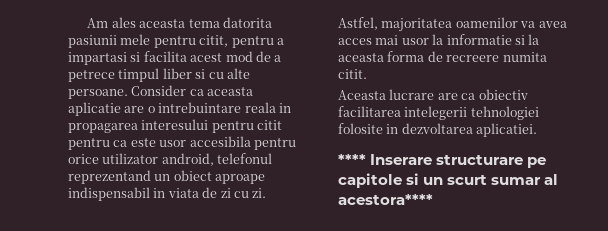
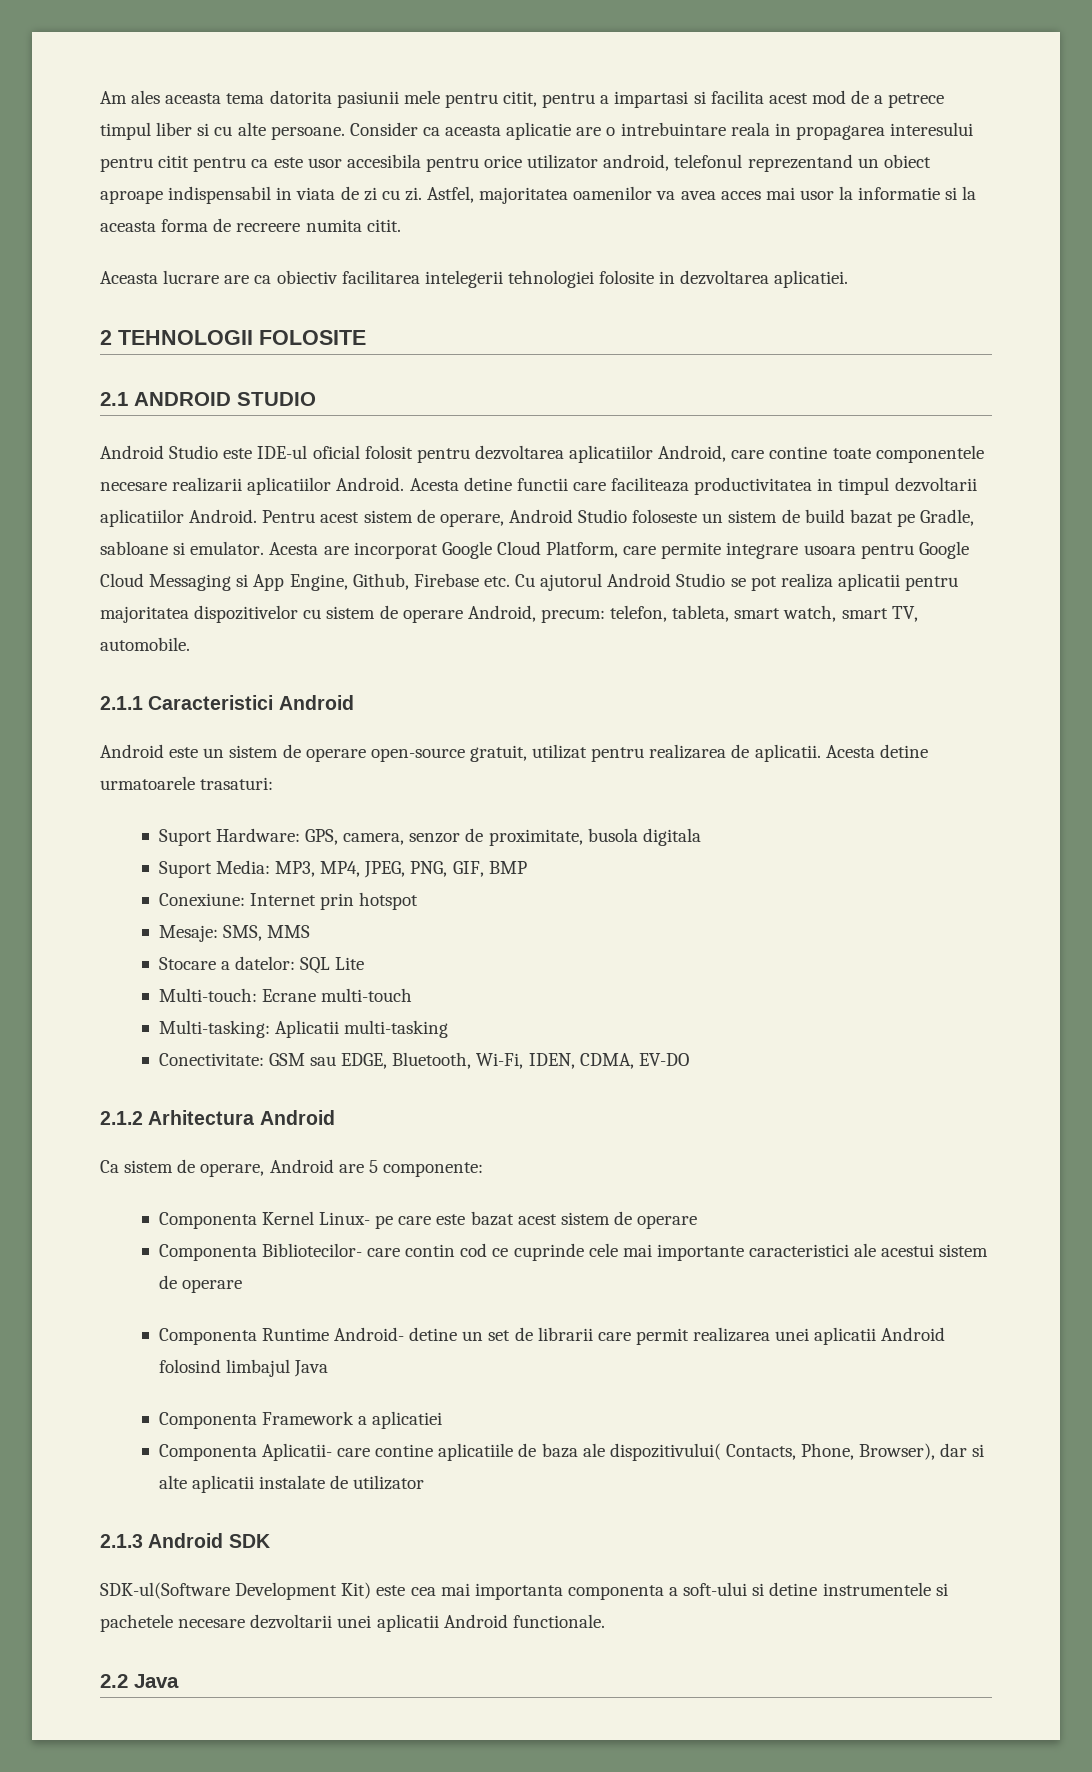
[338,154,547,168] [338,173,559,188] [338,194,433,205] **** Inserare structurare pe capitole si un scurt sumar al acestora**** -> [100,330,366,345] [100,392,316,406] [100,445,984,463] [100,477,977,495] [100,509,975,527] [100,541,969,559] [100,573,959,591] [100,605,918,623] [100,637,190,651] [100,695,354,710] [100,744,928,762] [100,776,274,790] [158,828,701,846] [158,860,527,878] [158,892,419,910] [158,925,311,942] [158,956,365,974] [158,988,413,1002] [158,1020,449,1038] [158,1052,689,1069] [100,1110,335,1125] [100,1159,483,1177] [158,1211,698,1229] [158,1243,989,1261] [158,1275,242,1293] [158,1327,946,1345] [158,1359,329,1377] [158,1411,443,1429] [158,1443,985,1461] [158,1475,425,1493] [100,1533,270,1548] [100,1582,948,1600] [100,1614,605,1632] [100,1674,179,1688] 2 TEHNOLOGII FOLOSITE // 2.1 ANDROID STUDIO // Android Studio este IDE-ul oficial folosit pentru dezvoltarea aplicatiilor Android, care contine toate componentele necesare realizarii aplicatiilor Android. Acesta detine functii care faciliteaza productivitatea in timpul dezvoltarii aplicatiilor Android. Pentru acest sistem de operare, Android Studio foloseste un sistem de build bazat pe Gradle, sabloane si emulator. Acesta are incorporat Google Cloud Platform, care permite integrare usoara pentru Google Cloud Messaging si App Engine, Github, Firebase etc. Cu ajutorul Android Studio se pot realiza aplicatii pentru majoritatea dispozitivelor cu sistem de operare Android, precum: telefon, tableta, smart watch, smart TV, automobile. // 2.1.1 Caracteristici Android // Android este un sistem de operare open-source gratuit, utilizat pentru realizarea de aplicatii. Acesta detine urmatoarele trasaturi: // Suport Hardware: GPS, camera, senzor de proximitate, busola digitala // Suport Media: MP3, MP4, JPEG, PNG, GIF, BMP // Conexiune: Internet prin hotspot // Mesaje: SMS, MMS // Stocare a datelor: SQL Lite // Multi-touch: Ecrane multi-touch // Multi-tasking: Aplicatii multi-tasking // Conectivitate: GSM sau EDGE, Bluetooth, Wi-Fi, IDEN, CDMA, EV-DO // 2.1.2 Arhitectura Android // Ca sistem de operare, Android are 5 componente: // Componenta Kernel Linux- pe care este bazat acest sistem de operare // Componenta Bibliotecilor- care contin cod ce cuprinde cele mai importante caracteristici ale acestui sistem de operare // Componenta Runtime Android- detine un set de librarii care permit realizarea unei aplicatii Android folosind limbajul Java // Componenta Framework a aplicatiei // Componenta Aplicatii- care contine aplicatiile de baza ale dispozitivului( Contacts, Phone, Browser), dar si alte aplicatii instalate de utilizator // 2.1.3 Android SDK // SDK-ul(Software Development Kit) este cea mai importanta componenta a soft-ului si detine instrumentele si pachetele necesare dezvoltarii unei aplicatii Android functionale. // 2.2 Java

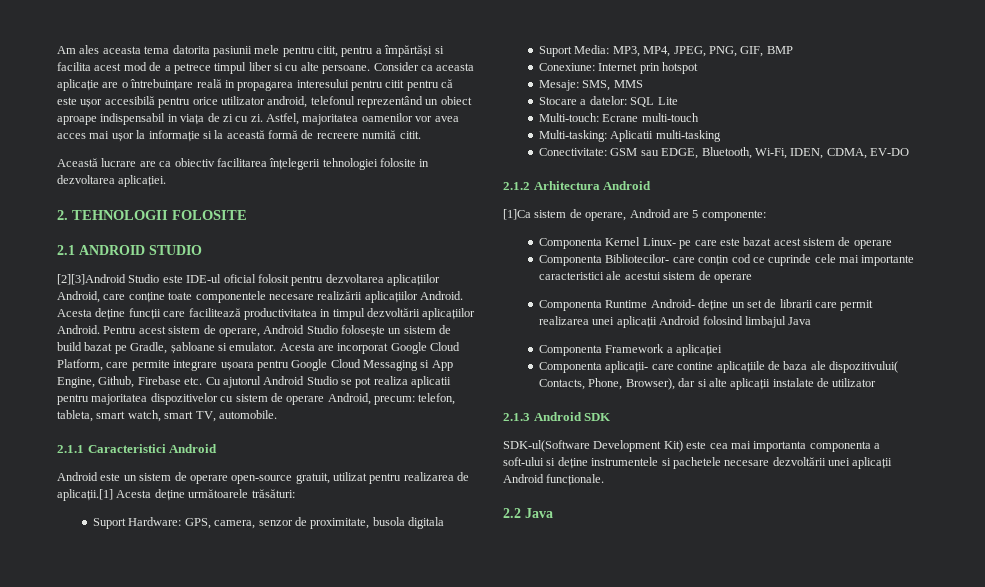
[614,91,689,108] impartasi -> [384,45,433,57] împărtăși
[506,122,572,140] aplicatie -> [57,79,99,91] aplicație
[620,122,770,136] intrebuintare reala -> [130,79,222,91] întrebuințare reală
[251,154,421,168] ca este usor accesibila -> [441,79,454,88] [57,96,155,108] că este ușor accesibilă
[747,154,853,172] reprezentand -> [357,96,423,108] reprezentând
[296,187,336,200] viata -> [180,114,205,125] viața
[656,191,676,200] va -> [415,116,433,122] vor
[799,186,977,200] [100,219,209,232] usor la informatie si la aceasta forma -> [111,130,298,142] ușor la informație si la această formă
[305,219,362,232] numita -> [362,130,397,139] numită
[100,271,158,284] Aceasta -> [57,158,98,167] Această
[424,270,503,288] intelegerii -> [269,158,321,170] înțelegerii
[774,270,849,288] [100,330,112,345] aplicatiei. // 2 -> [118,175,167,187] [57,210,68,220] aplicației. // 2.
[100,445,164,459] Android -> [57,274,126,285] [2][3]Android
[569,445,654,463] aplicatiilor -> [387,274,440,286] aplicațiilor
[769,446,828,459] contine -> [128,292,165,303] conține
[172,477,690,495] realizarii aplicatiilor Android. Acesta detine functii care faciliteaza -> [317,291,463,303] [57,308,241,320] realizării aplicațiilor Android. Acesta deține funcții care facilitează
[894,477,977,492] [100,509,184,527] dezvoltarii aplicatiilor -> [367,308,476,320] dezvoltării aplicațiilor
[632,509,698,523] foloseste -> [341,325,385,337] folosește
[100,541,168,555] sabloane -> [170,342,215,354] șabloane
[803,545,856,555] usoara -> [220,362,254,371] ușoara
[754,744,928,762] [100,776,274,790] aplicatii. Acesta detine urmatoarele trasaturi: -> [57,489,295,501] aplicații.[1] Acesta deține următoarele trăsături:
[100,1160,119,1173] Ca -> [503,209,531,220] [1]Ca
[405,1244,456,1257] contin -> [698,255,730,266] conțin
[409,1327,458,1341] detine -> [698,299,729,311] deține
[814,1327,877,1345] aplicatii -> [616,316,657,328] aplicații
[372,1411,443,1429] [158,1443,514,1461] aplicatiei // Componenta Aplicatii- care contine aplicatiile -> [676,344,723,356] [539,361,765,373] aplicației // Componenta aplicații- care contine aplicațiile
[191,1475,254,1493] aplicatii -> [730,378,771,390] aplicații
[769,1582,818,1596] detine -> [557,457,588,469] deține
[250,1614,605,1632] dezvoltarii unei aplicatii Android functionale. -> [772,457,893,469] [503,474,605,486] dezvoltării unei aplicații Android funcționale.

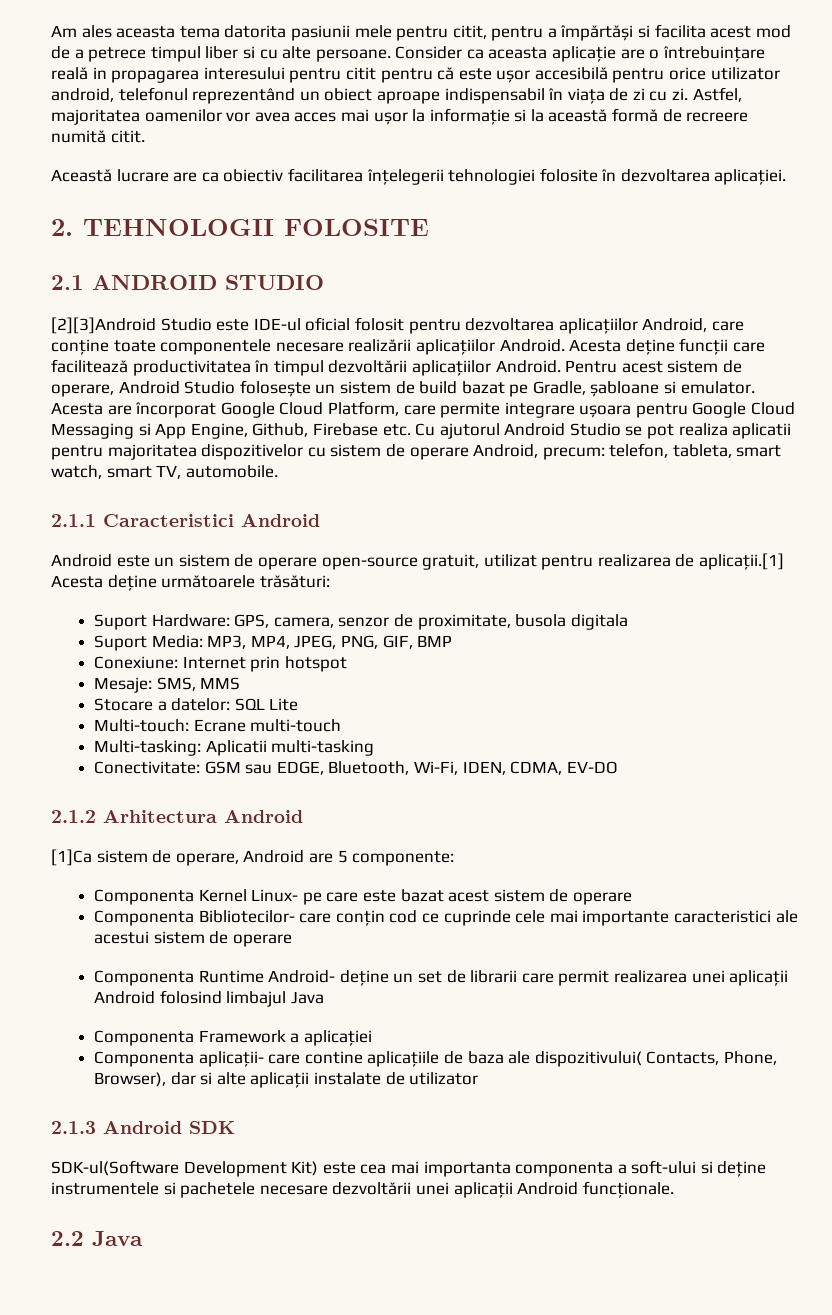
[167,114,178,122] in -> [549,88,564,100] în
[419,159,430,167] in -> [602,169,617,181] în
[320,309,331,317] in -> [255,360,270,372] în
[337,343,389,354] incorporat -> [136,402,217,418] încorporat

